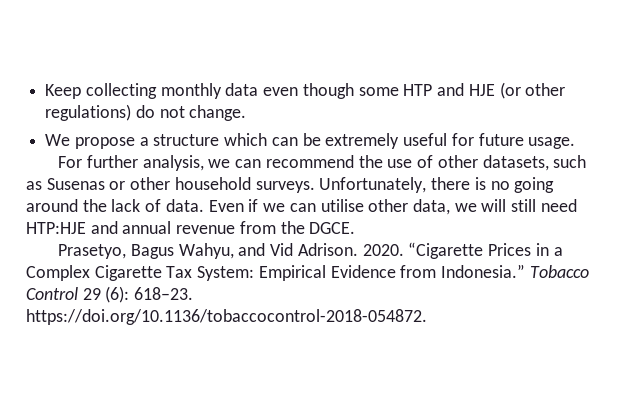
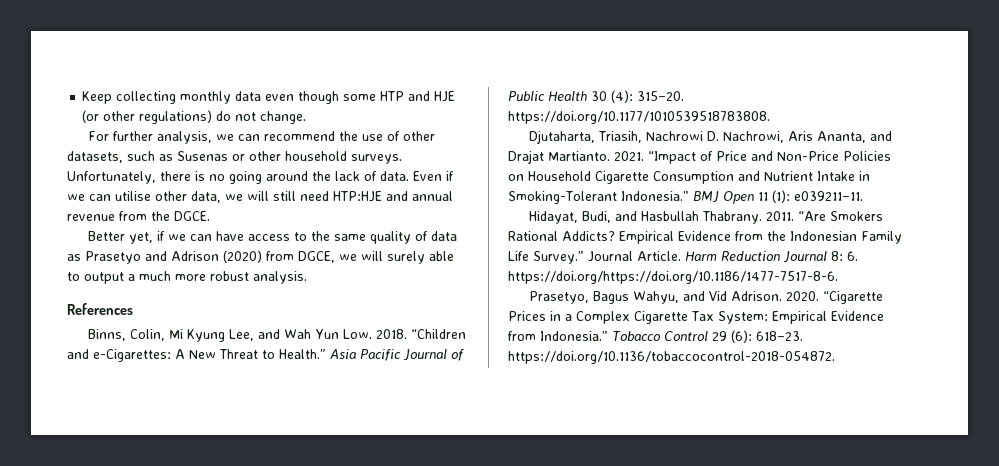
[45,133,576,149] // We propose a structure which can be extremely useful for future usage. -> (307, 117) none
(356, 228) none -> [88,231,458,244] [67,250,454,264] [67,271,307,284] [67,303,133,315] [88,329,467,342] [67,349,464,362] [508,90,684,103] [508,111,770,124] [529,130,893,144] [508,150,891,164] [508,171,870,184] [508,190,863,204] [529,211,884,224] [508,231,902,244] [508,251,858,264] [508,271,838,284] // Better yet, if we can have access to the same quality of data as Prasetyo and Adrison (2020) from DGCE, we will surely able to output a much more robust analysis. // References // Binns, Colin, Mi Kyung Lee, and Wah Yun Low. 2018. “Children and e-Cigarettes: A New Threat to Health.” Asia Pacific Journal of Public Health 30 (4): 315–20. https://doi.org/10.1177/1010539518783808. // Djutaharta, Triasih, Nachrowi D. Nachrowi, Aris Ananta, and Drajat Martianto. 2021. “Impact of Price and Non-Price Policies on Household Cigarette Consumption and Nutrient Intake in Smoking-Tolerant Indonesia.” BMJ Open 11 (1): e039211–11. // Hidayat, Budi, and Hasbullah Thabrany. 2011. “Are Smokers Rational Addicts? Empirical Evidence from the Indonesian Family Life Survey.” Journal Article. Harm Reduction Journal 8: 6. https://doi.org/https://doi.org/10.1186/1477-7517-8-6.

